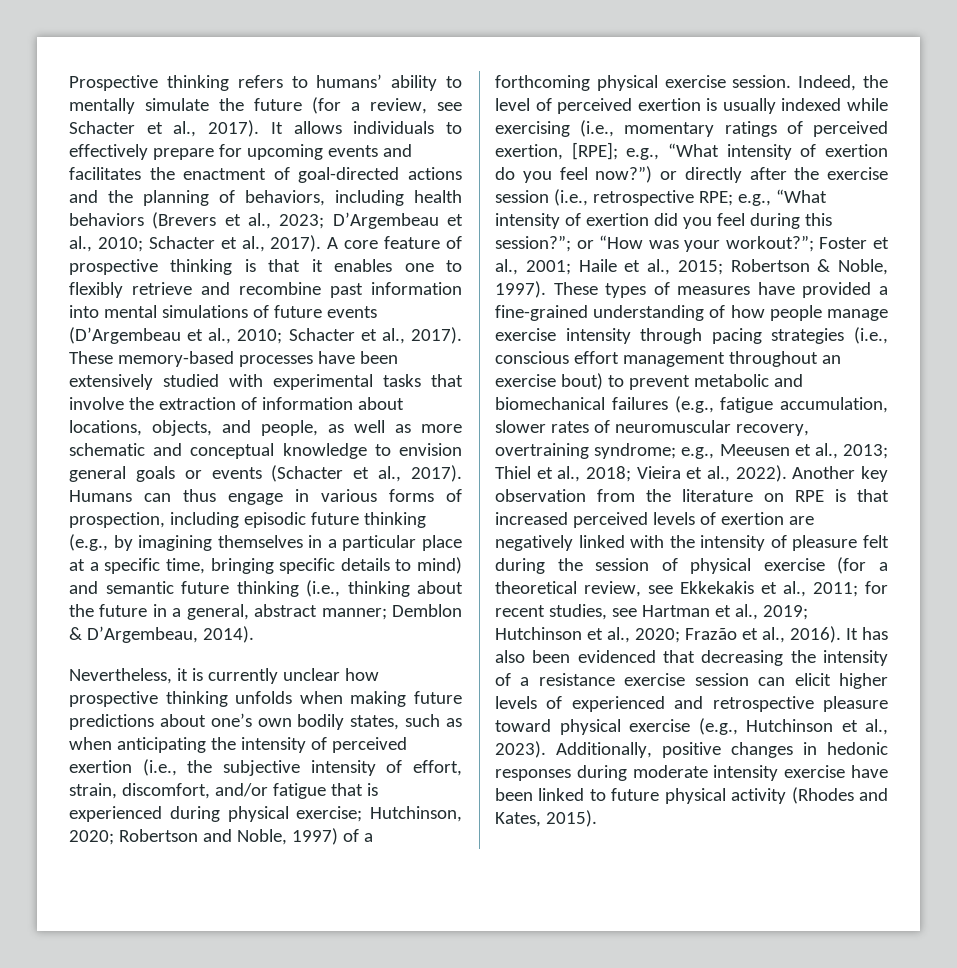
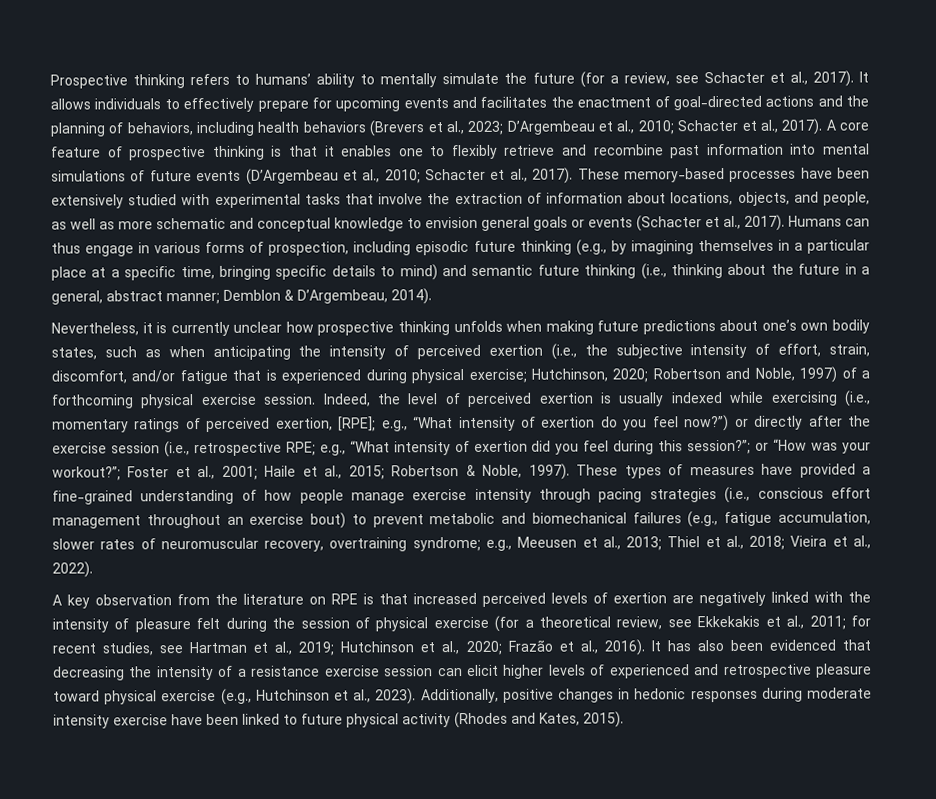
[792,466,856,479] Another -> [52,594,62,606] // A

